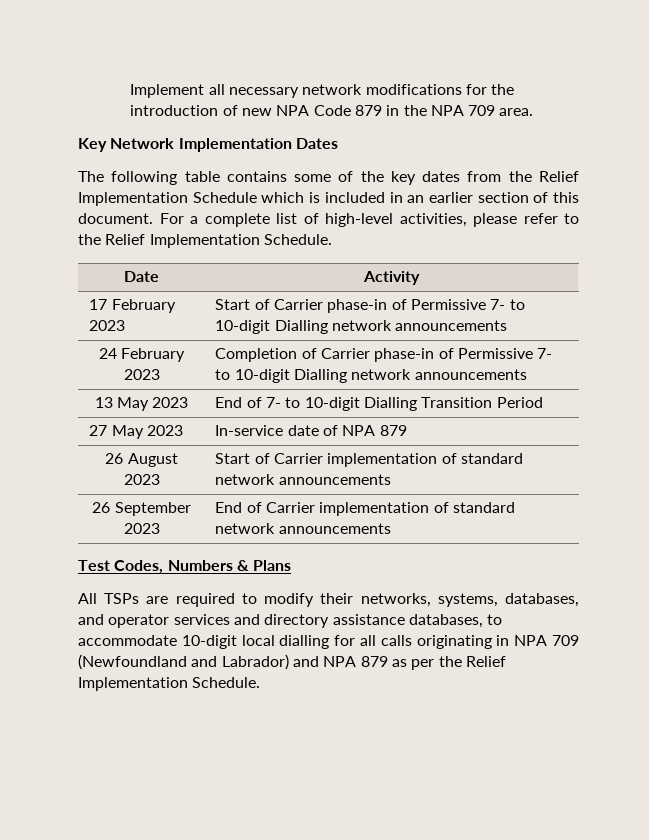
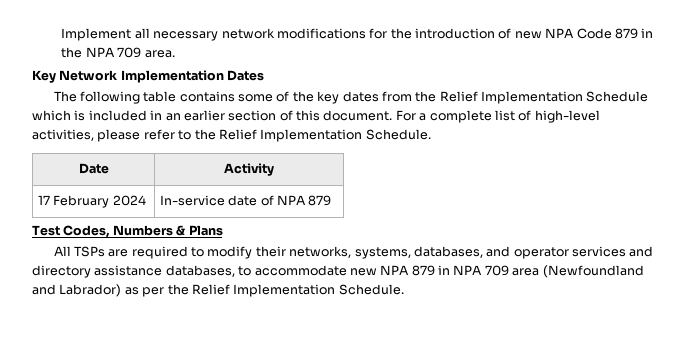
[89,320,126,331] [215,299,525,313] [215,320,508,334] [98,348,186,362] [123,369,160,380] [215,348,553,362] [215,369,527,383] [94,397,189,411] [215,397,543,411] [89,425,184,439] 2023 | Start of Carrier phase-in of Permissive 7- to 10-digit Dialling network announcements // 24 February 2023 | Completion of Carrier phase-in of Permissive 7- to 10-digit Dialling network announcements // 13 May 2023 | End of 7- to 10-digit Dialling Transition Period // 27 May 2023 -> [112,195,146,206] 2024
[105,453,178,467] [123,474,160,485] [215,453,524,467] [215,474,391,485] [92,502,191,516] [123,523,160,534] [215,502,516,516] [215,523,391,534] // 26 August 2023 | Start of Carrier implementation of standard network announcements // 26 September 2023 | End of Carrier implementation of standard network announcements -> (332, 200) none
[181,635,492,649] 10-digit local dialling for all calls originating -> [349,265,435,276] new NPA 879
(580, 640) none -> [512,268,540,276] area
[292,656,388,667] and NPA 879 -> (122, 290) none

